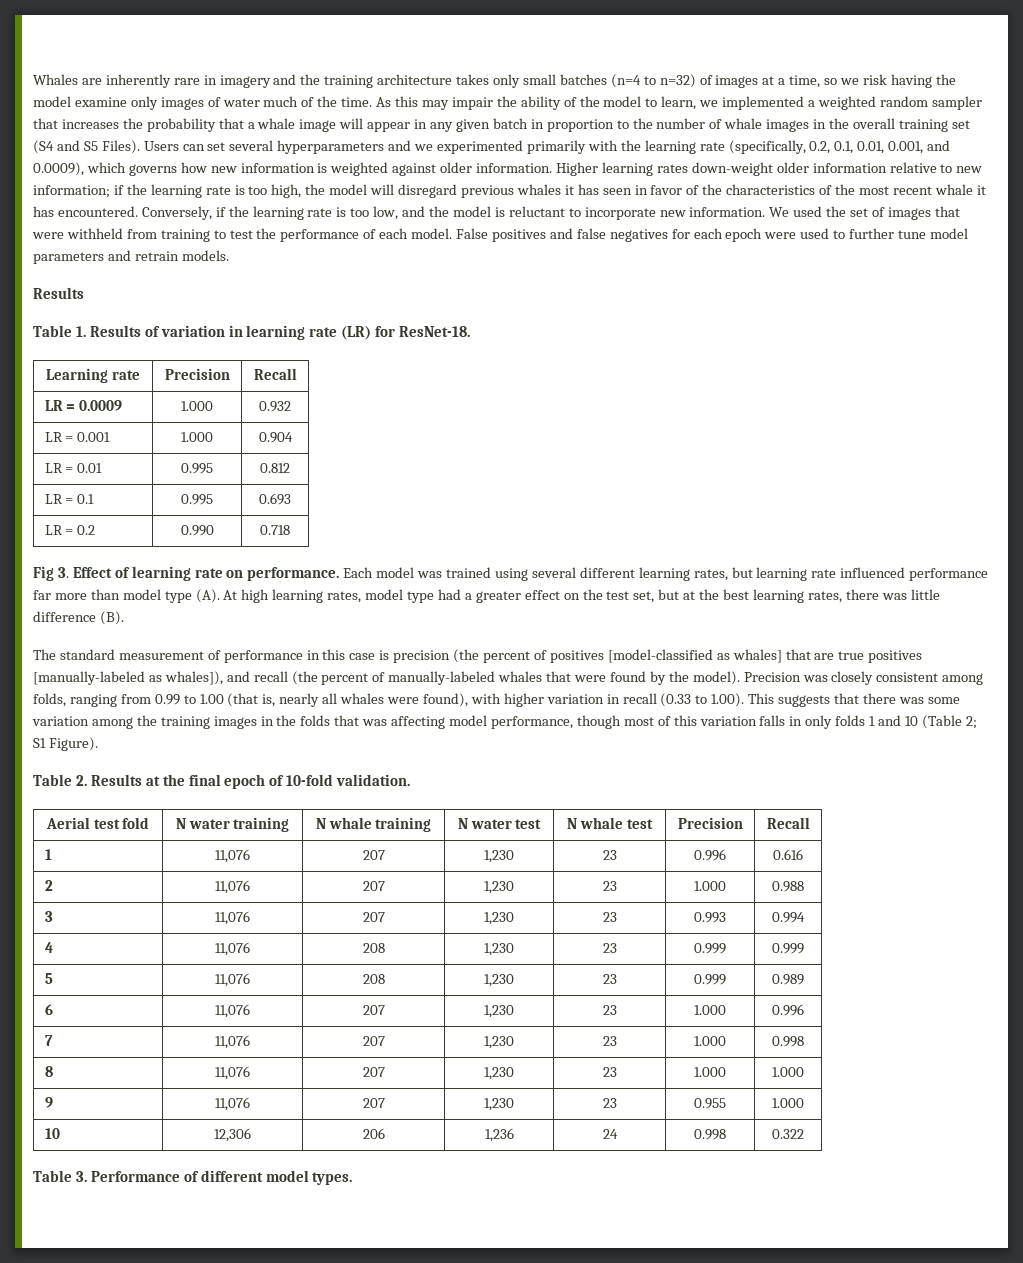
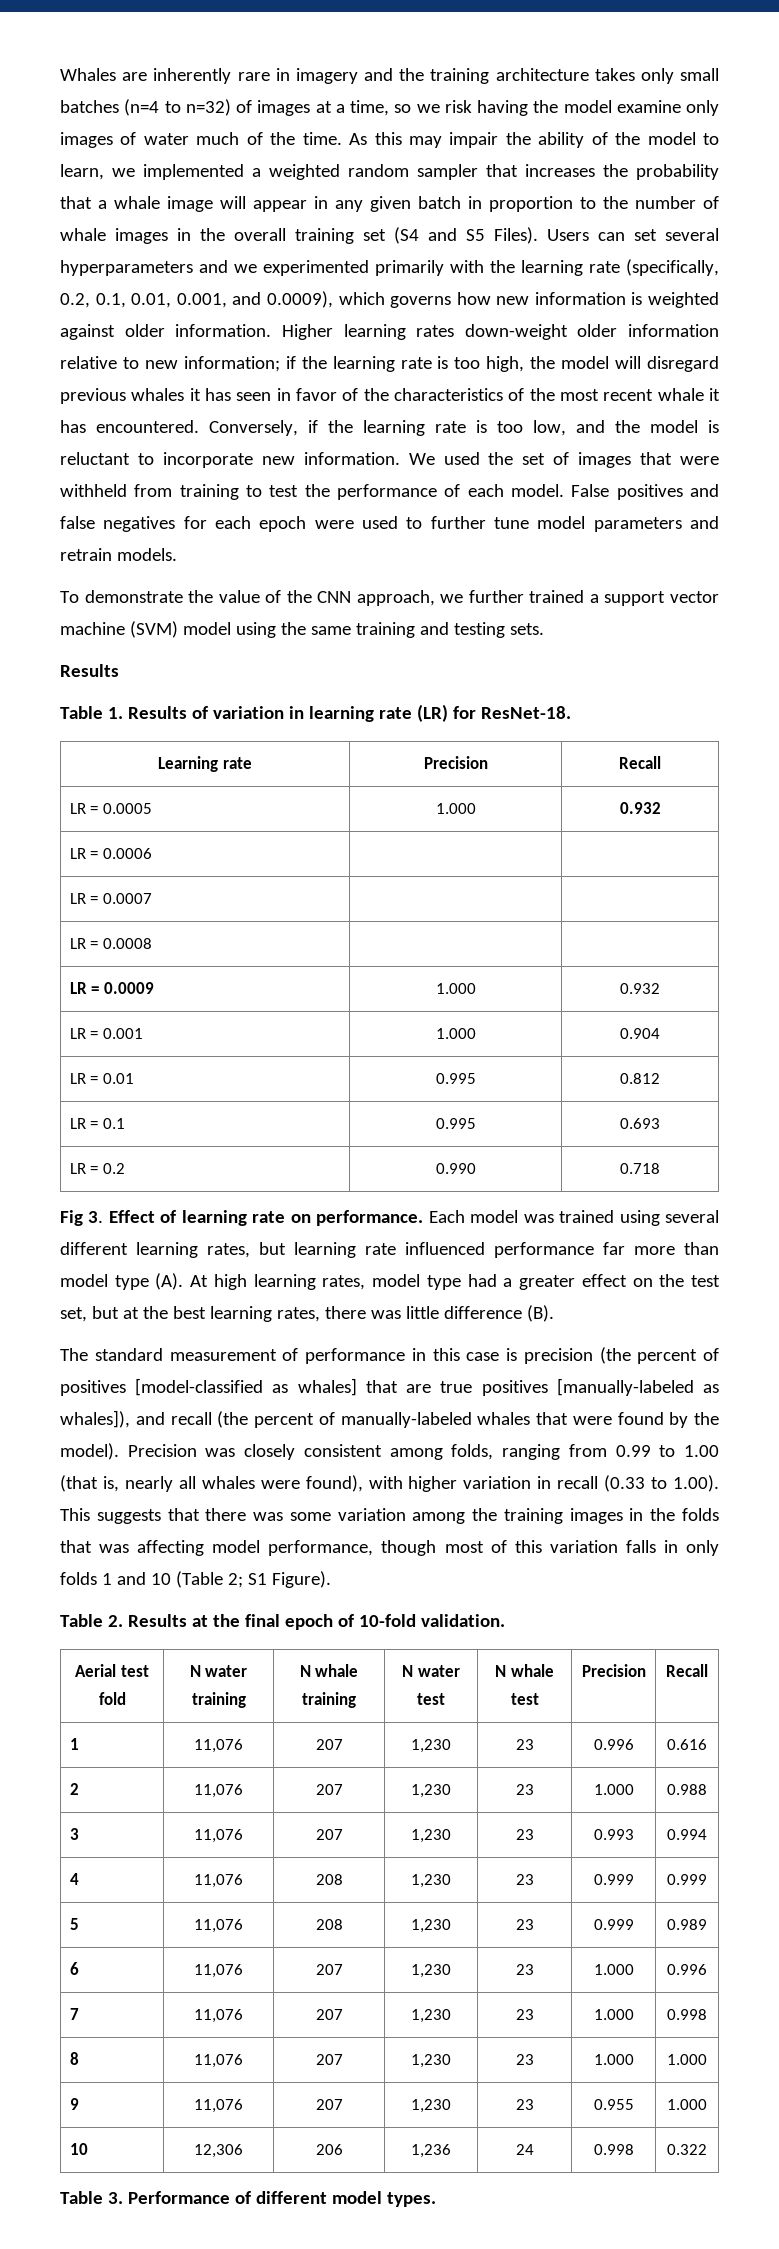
(229, 255) none -> [60,590,720,606] [60,621,544,638] // To demonstrate the value of the CNN approach, we further trained a support vector machine (SVM) model using the same training and testing sets.
(297, 374) none -> [69,803,152,814] [435,803,476,814] [619,802,661,814] [69,848,152,859] [69,893,152,904] [69,938,152,949] // LR = 0.0005 | 1.000 | 0.932 // LR = 0.0006 | | // LR = 0.0007 | | // LR = 0.0008 | |

